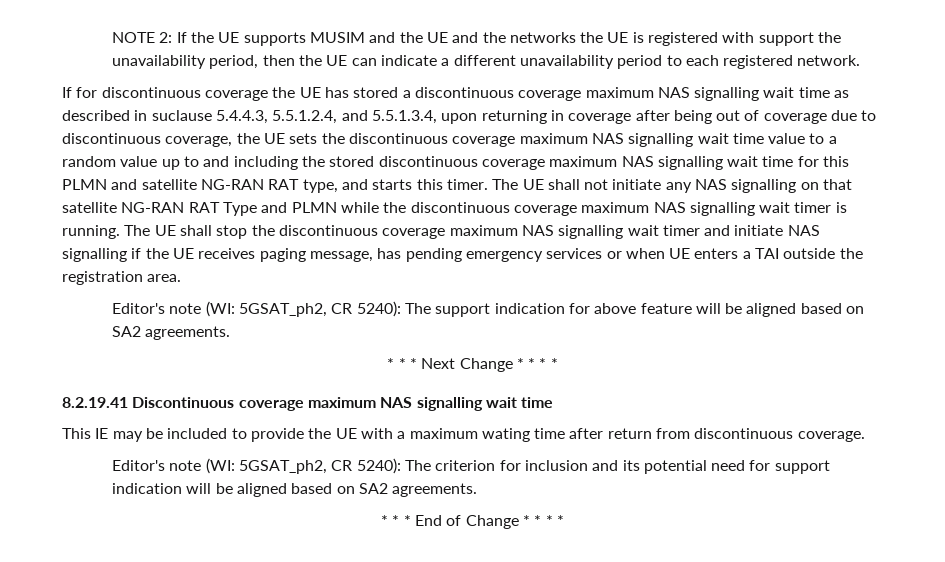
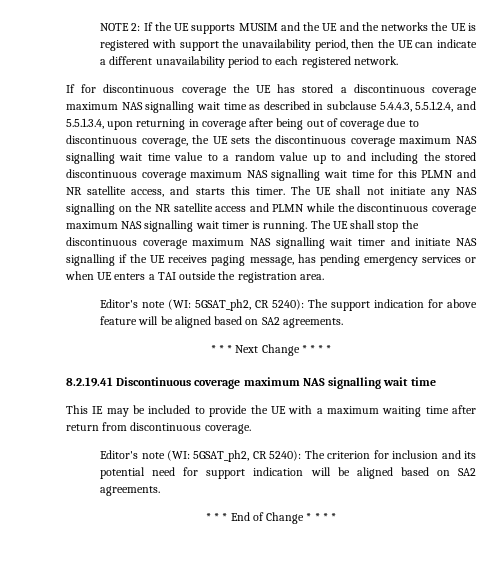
[151,110,212,121] suclause -> [327,101,378,110] subclause
[141,179,338,193] satellite NG-RAN RAT type, -> [66,186,165,197] NR satellite access,
[823,179,853,190] [62,202,257,216] that satellite NG-RAN RAT Type -> [135,203,247,212] the NR satellite access
[481,428,530,442] wating -> [382,406,422,417] waiting

